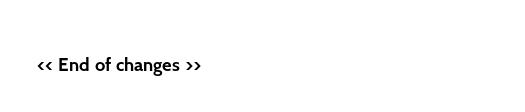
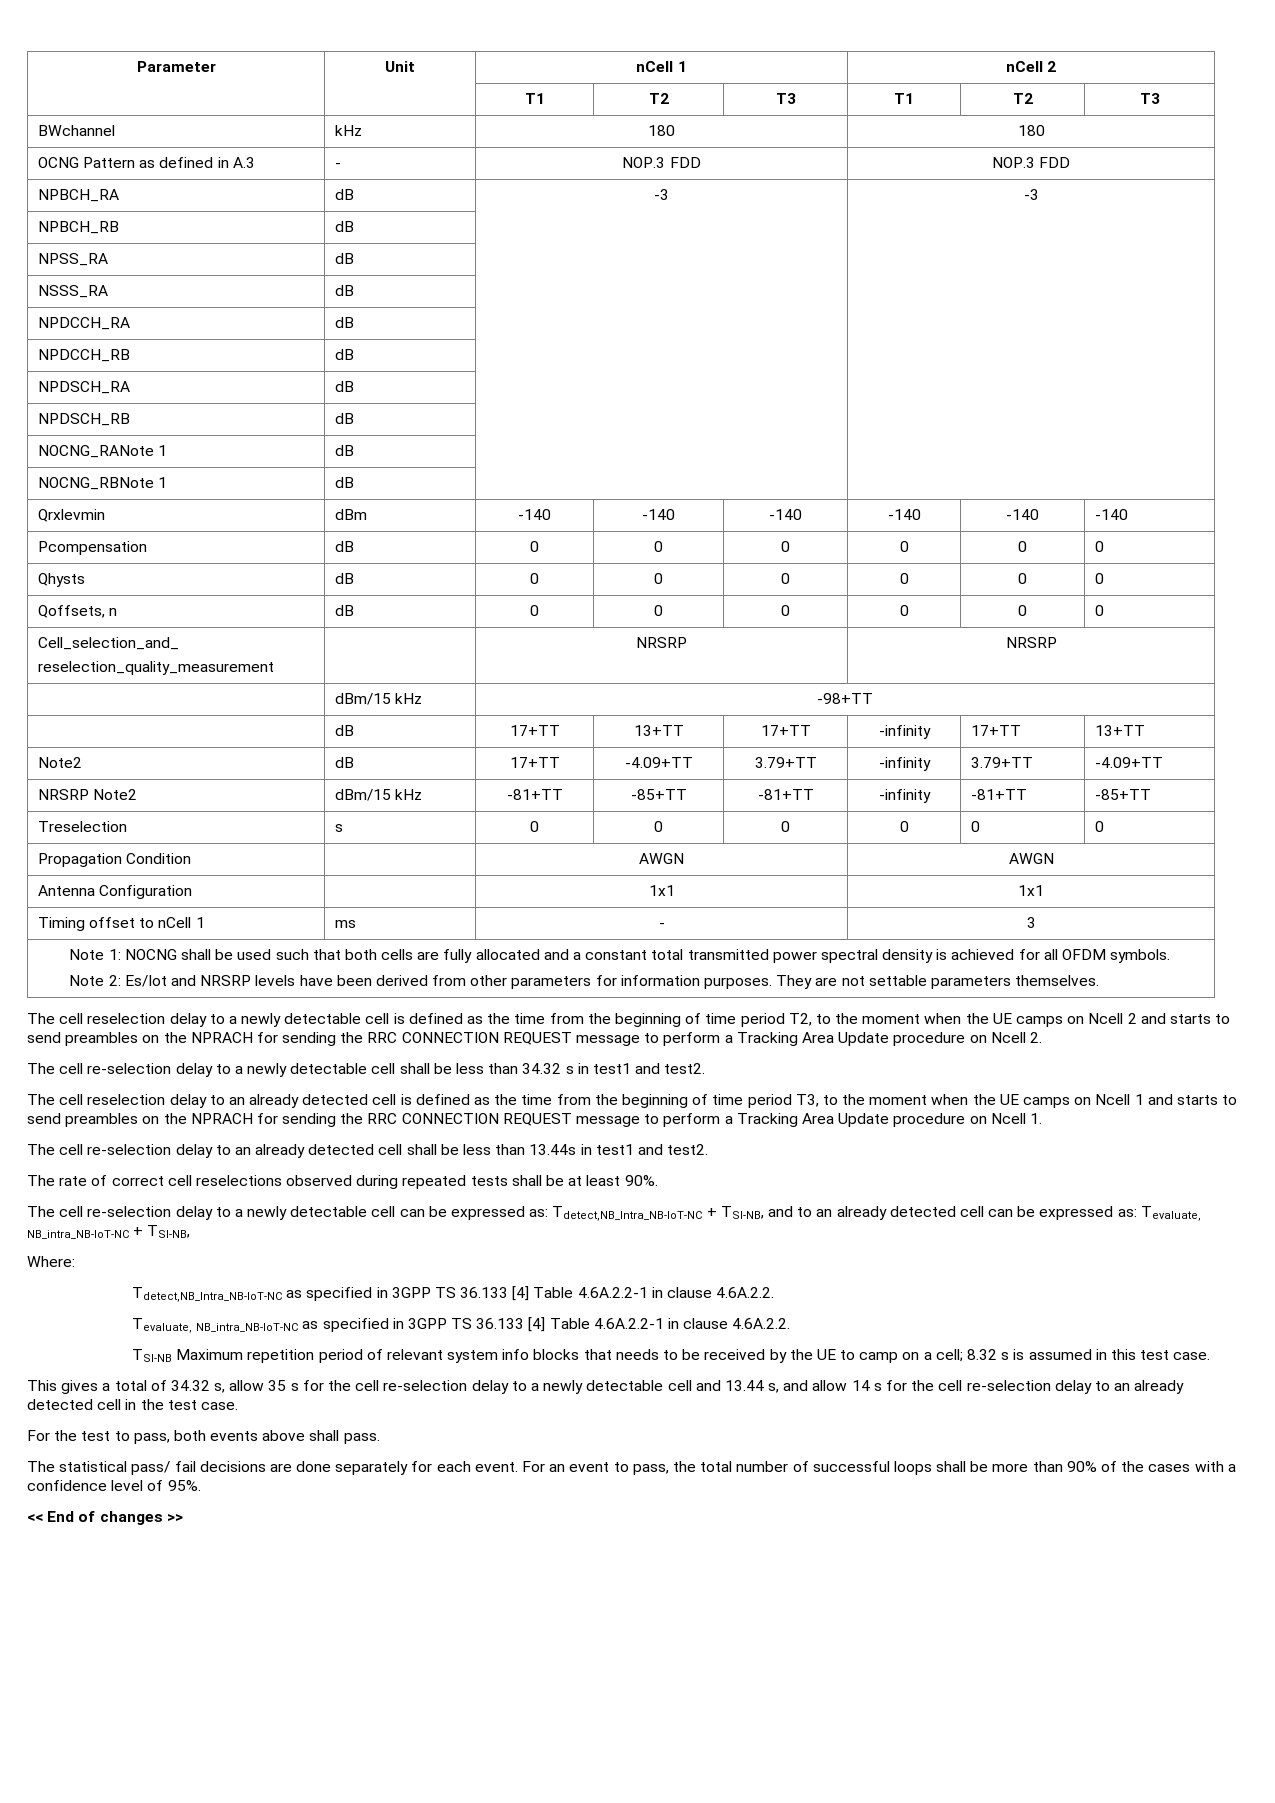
(37, 66) none -> [136,61,216,72] [385,61,415,72] [636,61,687,72] [1005,61,1057,72] [524,93,545,104] [648,93,669,104] [775,93,796,104] [894,93,914,104] [1012,93,1033,104] [1139,93,1160,104] [37,125,115,136] [334,125,362,136] [648,125,675,136] [1017,125,1045,136] [37,157,255,168] [334,163,341,168] [622,157,701,168] [991,157,1071,168] [37,189,119,202] [334,189,354,200] [654,189,669,200] [1023,189,1039,200] [37,221,119,234] [334,221,354,232] [37,253,108,266] [334,253,354,264] [37,285,108,298] [334,285,354,296] [37,317,130,330] [334,317,354,328] [37,349,130,362] [334,349,354,360] [37,381,130,394] [334,381,354,392] [37,413,130,426] [334,413,354,424] [37,445,168,458] [334,445,354,456] [37,477,168,490] [334,477,354,488] [37,509,105,522] [334,509,367,520] [518,509,551,520] [642,509,675,520] [769,509,802,520] [887,509,921,520] [1006,509,1039,520] [1094,509,1128,520] [37,541,147,555] [334,541,354,552] [530,541,539,552] [654,541,663,552] [781,541,790,552] [899,541,909,552] [1018,541,1027,552] [1094,541,1104,552] [37,573,85,587] [334,573,354,584] [530,573,539,584] [654,573,663,584] [781,573,790,584] [899,573,909,584] [1018,573,1027,584] [1094,573,1104,584] [37,605,118,618] [334,605,354,616] [530,605,539,616] [654,605,663,616] [781,605,790,616] [899,605,909,616] [1018,605,1027,616] [1094,605,1104,616] [37,637,179,650] [37,661,274,675] [636,637,687,648] [1005,637,1057,648] [334,693,423,705] [817,693,873,704] [334,725,354,736] [509,725,560,736] [633,725,684,736] [760,725,811,736] [878,725,931,739] [970,725,1021,736] [1094,725,1145,736] [37,757,82,768] [334,757,354,768] [509,757,560,768] [624,757,693,768] [754,757,817,768] [878,757,931,771] [970,757,1033,768] [1094,757,1163,768] [37,789,138,800] [334,789,423,801] [506,789,563,800] [630,789,687,800] [757,789,814,800] [878,789,931,803] [970,789,1027,800] [1094,789,1151,800] [37,821,127,832] [334,824,343,832] [530,821,539,832] [654,821,663,832] [781,821,790,832] [899,821,909,832] [970,821,980,832] [1094,821,1104,832] [37,853,192,867] [639,853,684,864] [1008,853,1054,864] [37,885,193,899] [648,885,675,896] [1018,885,1044,896] [37,917,205,931] [334,920,356,928] [658,923,665,928] [1026,917,1036,928] [69,949,1171,963] [69,975,1100,989] [27,1013,1231,1027] [27,1032,1042,1046] [27,1063,706,1077] [27,1094,1238,1108] [27,1113,1042,1127] [27,1144,709,1158] [27,1175,658,1189] [27,1206,1201,1221] [27,1225,191,1239] [27,1256,75,1267] [131,1286,775,1302] [131,1317,791,1333] [131,1349,1211,1363] [27,1380,1185,1394] [27,1399,238,1410] [27,1430,380,1444] [27,1461,1236,1475] [27,1480,201,1491] Parameter | Unit | nCell 1 | nCell 2 // | | T1 | T2 | T3 | T1 | T2 | T3 // BWchannel | kHz | 180 | 180 // OCNG Pattern as defined in A.3 | - | NOP.3 FDD | NOP.3 FDD // NPBCH_RA | dB | -3 | -3 // NPBCH_RB | dB | | // NPSS_RA | dB | | // NSSS_RA | dB | | // NPDCCH_RA | dB | | // NPDCCH_RB | dB | | // NPDSCH_RA | dB | | // NPDSCH_RB | dB | | // NOCNG_RANote 1 | dB | | // NOCNG_RBNote 1 | dB | | // Qrxlevmin | dBm | -140 | -140 | -140 | -140 | -140 | -140 // Pcompensation | dB | 0 | 0 | 0 | 0 | 0 | 0 // Qhysts | dB | 0 | 0 | 0 | 0 | 0 | 0 // Qoffsets, n | dB | 0 | 0 | 0 | 0 | 0 | 0 // Cell_selection_and_ // reselection_quality_measurement | | NRSRP | NRSRP // | dBm/15 kHz | -98+TT // | dB | 17+TT | 13+TT | 17+TT | -infinity | 17+TT | 13+TT // Note2 | dB | 17+TT | -4.09+TT | 3.79+TT | -infinity | 3.79+TT | -4.09+TT // NRSRP Note2 | dBm/15 kHz | -81+TT | -85+TT | -81+TT | -infinity | -81+TT | -85+TT // Treselection | s | 0 | 0 | 0 | 0 | 0 | 0 // Propagation Condition | | AWGN | AWGN // Antenna Configuration | | 1x1 | 1x1 // Timing offset to nCell 1 | ms | - | 3 // Note 1: NOCNG shall be used such that both cells are fully allocated and a constant total transmitted power spectral density is achieved for all OFDM symbols. // Note 2: Es/Iot and NRSRP levels have been derived from other parameters for information purposes. They are not settable parameters themselves. // The cell reselection delay to a newly detectable cell is defined as the time from the beginning of time period T2, to the moment when the UE camps on Ncell 2 and starts to send preambles on the NPRACH for sending the RRC CONNECTION REQUEST message to perform a Tracking Area Update procedure on Ncell 2. // The cell re-selection delay to a newly detectable cell shall be less than 34.32 s in test1 and test2. // The cell reselection delay to an already detected cell is defined as the time from the beginning of time period T3, to the moment when the UE camps on Ncell 1 and starts to send preambles on the NPRACH for sending the RRC CONNECTION REQUEST message to perform a Tracking Area Update procedure on Ncell 1. // The cell re-selection delay to an already detected cell shall be less than 13.44s in test1 and test2. // The rate of correct cell reselections observed during repeated tests shall be at least 90%. // The cell re-selection delay to a newly detectable cell can be expressed as: Tdetect,NB_Intra_NB-IoT-NC + TSI-NB, and to an already detected cell can be expressed as: Tevaluate, NB_intra_NB-IoT-NC + TSI-NB, // Where: // Tdetect,NB_Intra_NB-IoT-NC as specified in 3GPP TS 36.133 [4] Table 4.6A.2.2-1 in clause 4.6A.2.2. // Tevaluate, NB_intra_NB-IoT-NC as specified in 3GPP TS 36.133 [4] Table 4.6A.2.2-1 in clause 4.6A.2.2. // TSI-NB Maximum repetition period of relevant system info blocks that needs to be received by the UE to camp on a cell; 8.32 s is assumed in this test case. // This gives a total of 34.32 s, allow 35 s for the cell re-selection delay to a newly detectable cell and 13.44 s, and allow 14 s for the cell re-selection delay to an already detected cell in the test case. // For the test to pass, both events above shall pass. // The statistical pass/ fail decisions are done separately for each event. For an event to pass, the total number of successful loops shall be more than 90% of the cases with a confidence level of 95%. //

